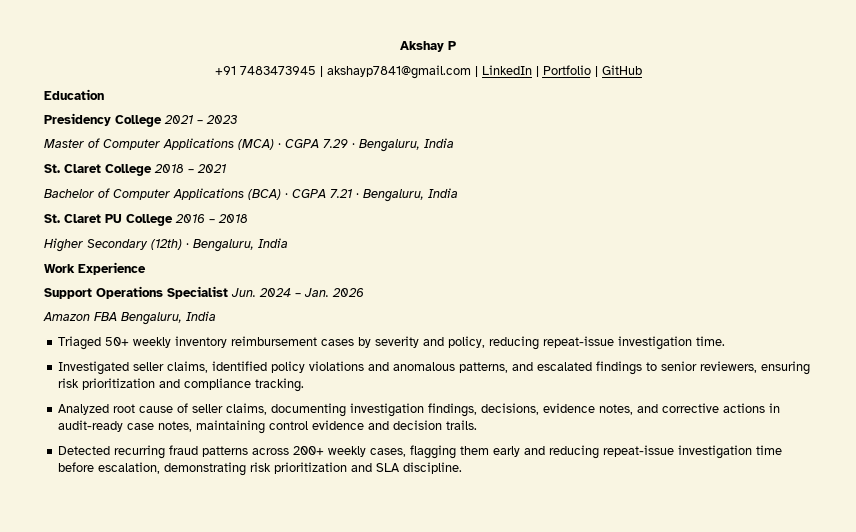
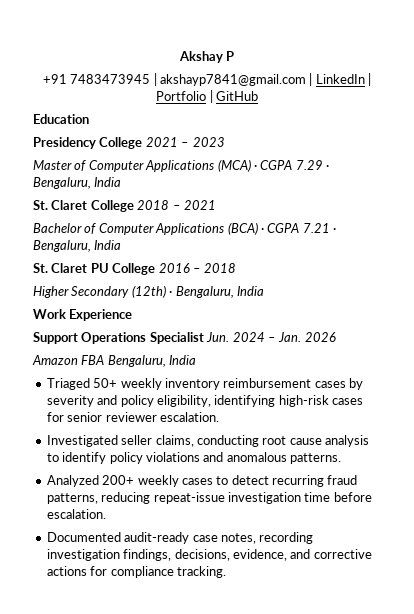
[448,336,726,350] [58,361,811,375] [58,378,305,392] [58,403,781,417] [58,420,478,434] [58,445,546,459] policy, reducing repeat-issue investigation time. // Investigated seller claims, identified policy violations and anomalous patterns, and escalated findings to senior reviewers, ensuring risk prioritization and compliance tracking. // Analyzed root cause of seller claims, documenting investigation findings, decisions, evidence notes, and corrective actions in audit-ready case notes, maintaining control evidence and decision trails. // Detected recurring fraud patterns across 200+ weekly cases, flagging them early and -> [120,395,363,407] [46,412,219,422] [46,435,369,447] [46,452,341,464] [46,475,358,487] [46,493,98,504] policy eligibility, identifying high-risk cases for senior reviewer escalation. // Investigated seller claims, conducting root cause analysis to identify policy violations and anomalous patterns. // Analyzed 200+ weekly cases to detect recurring fraud patterns,
[98,462,463,476] escalation, demonstrating risk prioritization and SLA discipline. -> [46,509,106,519] [46,532,314,544] [46,549,372,561] [46,566,226,578] escalation. // Documented audit-ready case notes, recording investigation findings, decisions, evidence, and corrective actions for compliance tracking.

